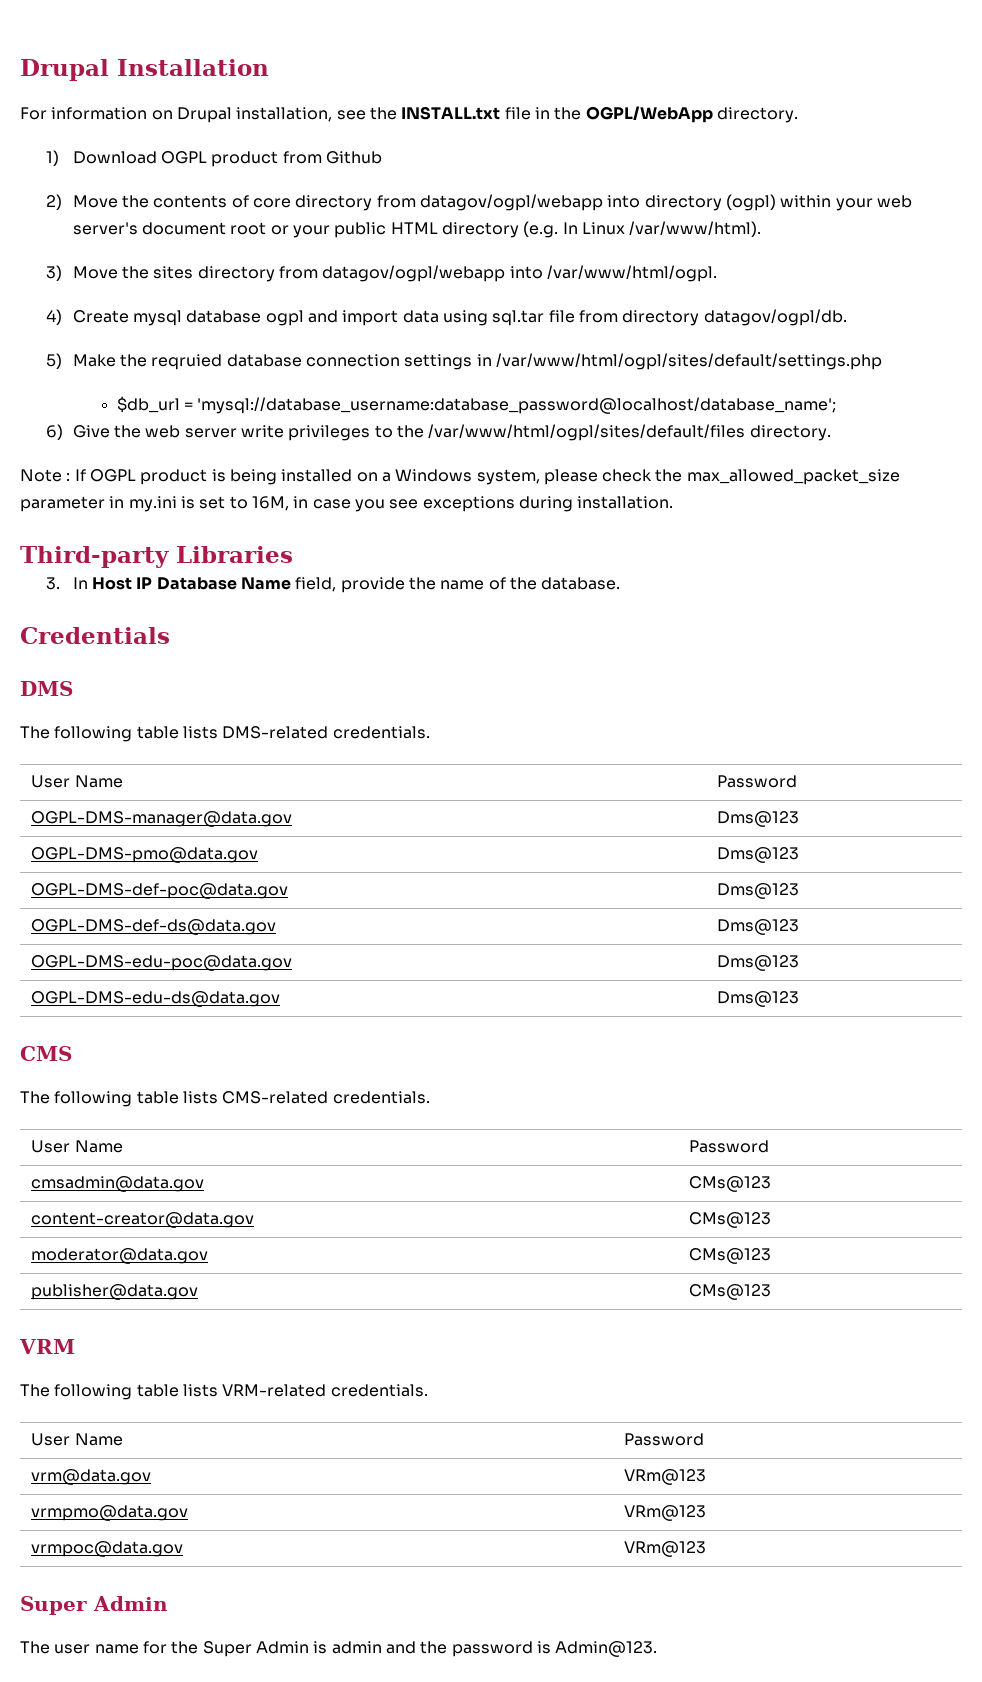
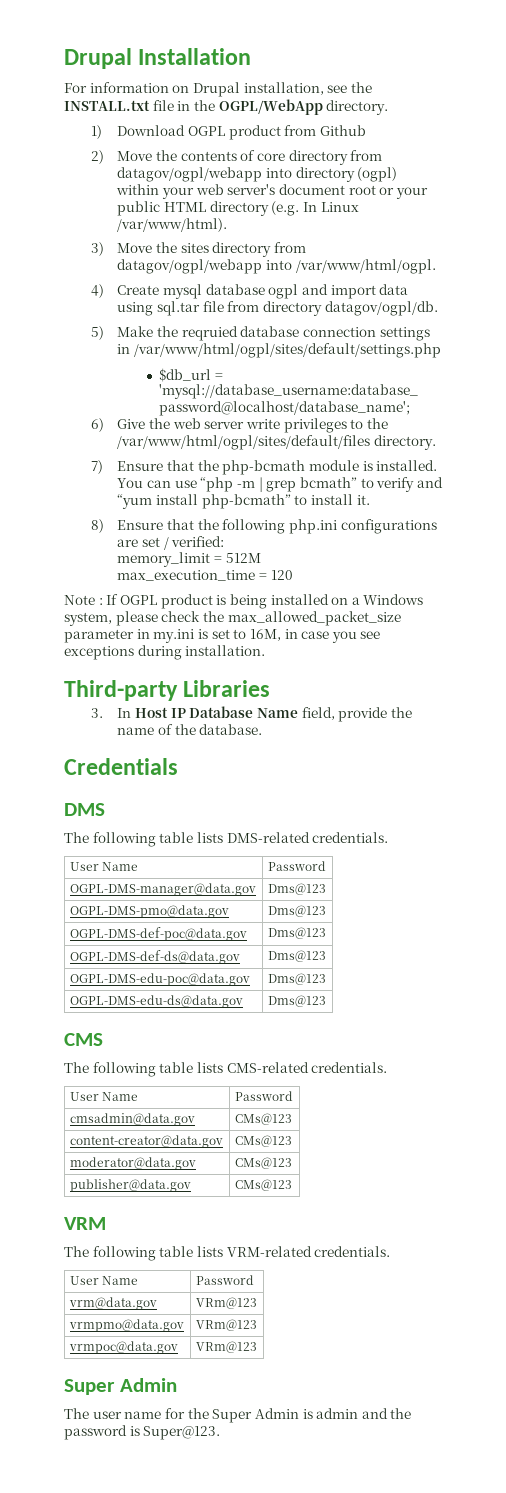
(831, 433) none -> [90,460,438,475] [117,477,443,492] [117,494,370,509] [90,519,437,534] [117,536,225,550] [117,552,261,567] [117,570,293,581] // 7) Ensure that the php-bcmath module is installed. You can use “php -m | grep bcmath” to verify and “yum install php-bcmath” to install it. // 8) Ensure that the following php.ini configurations are set / verified: // memory_limit = 512M // max_execution_time = 120
[555,1641,658,1657] Admin@123. -> [143,1426,221,1440] Super@123.

